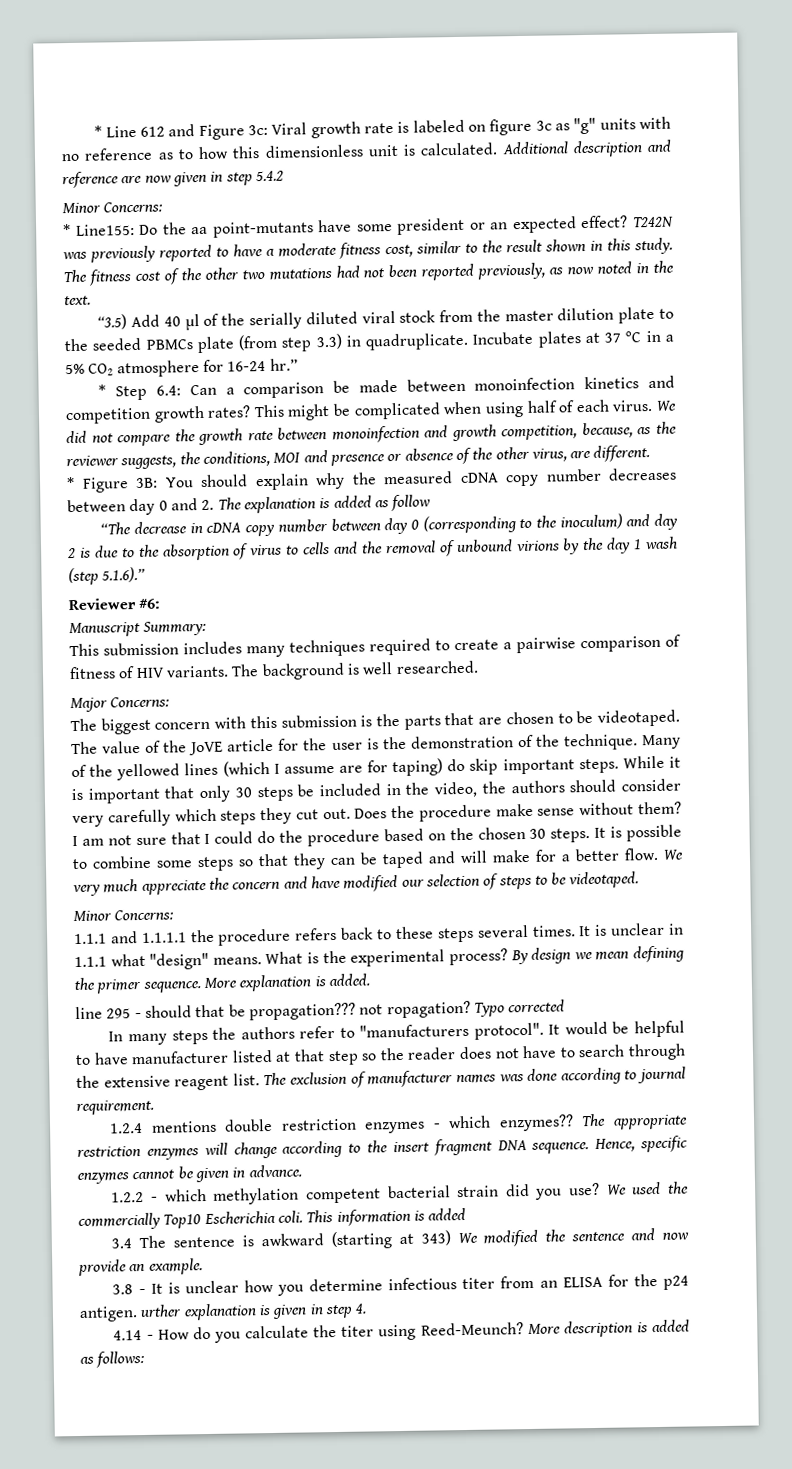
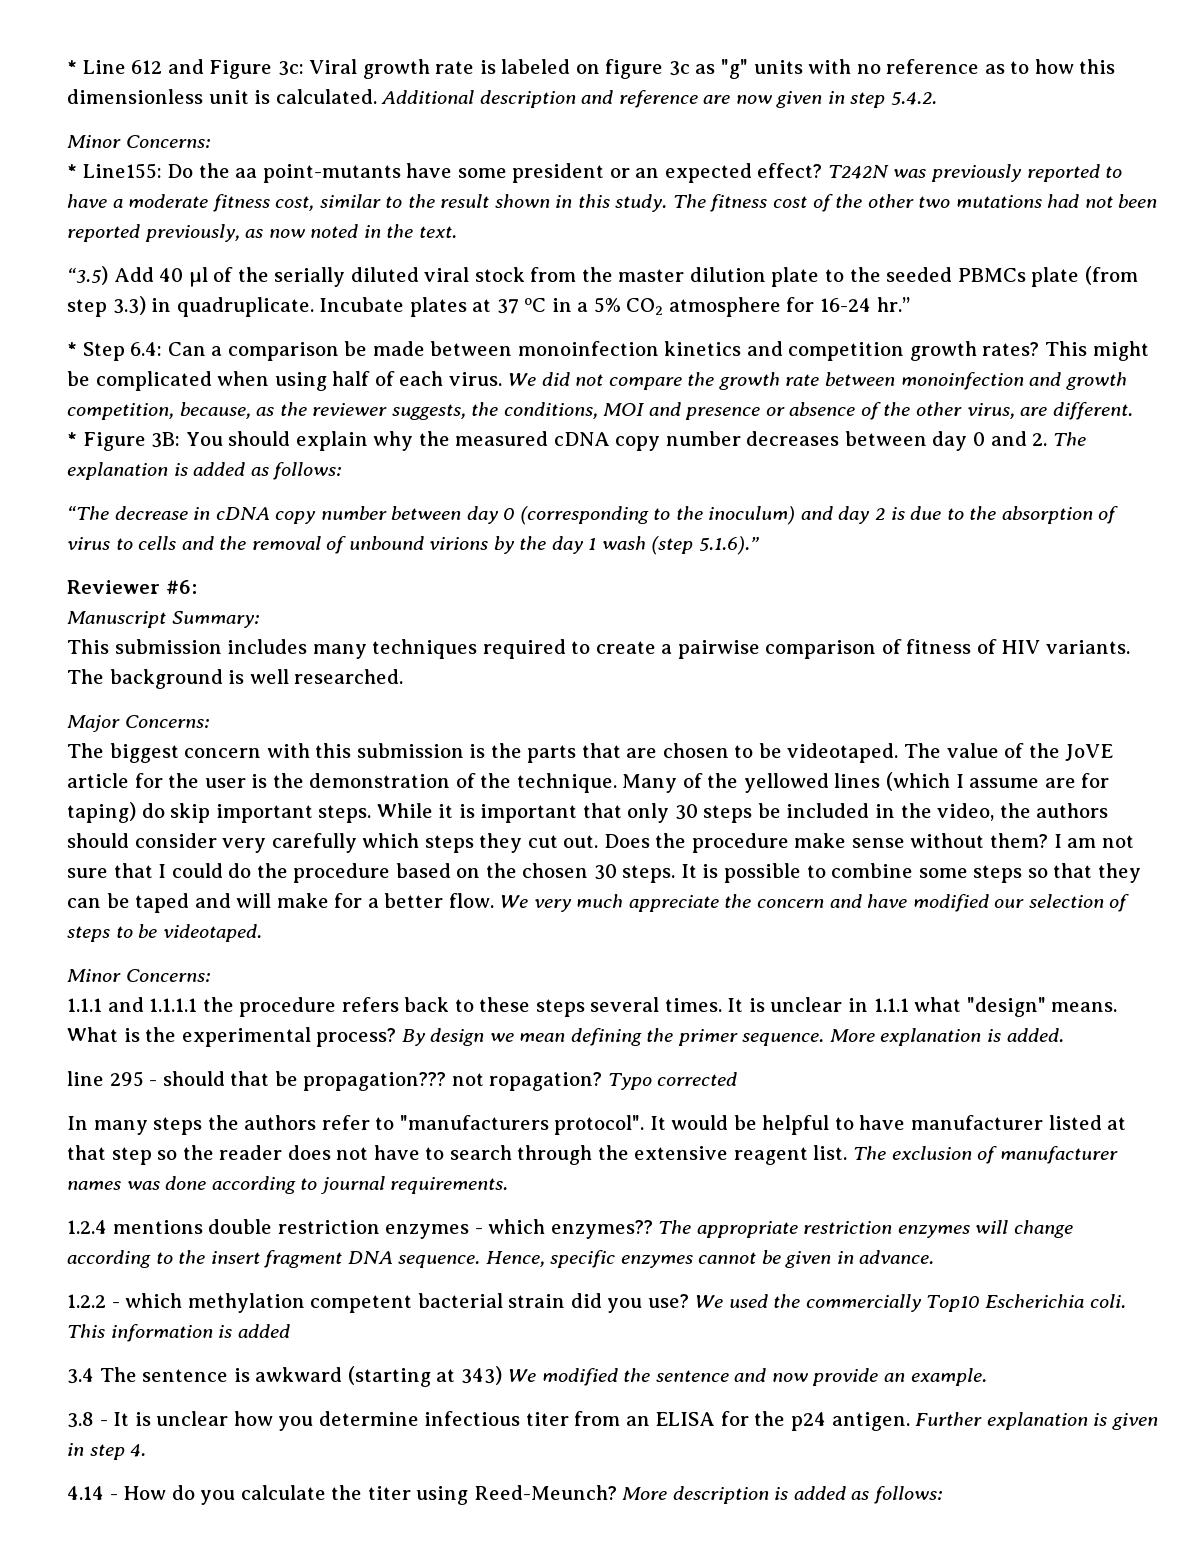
[254,170,284,182] 5.4.2 -> [890,92,937,105] 5.4.2.
[391,494,432,512] follow -> [273,462,342,480] follows:
[76,1099,154,1116] requirement. -> [390,1177,509,1194] requirements.
[140,1304,183,1318] urther -> [915,1412,983,1426] Further

